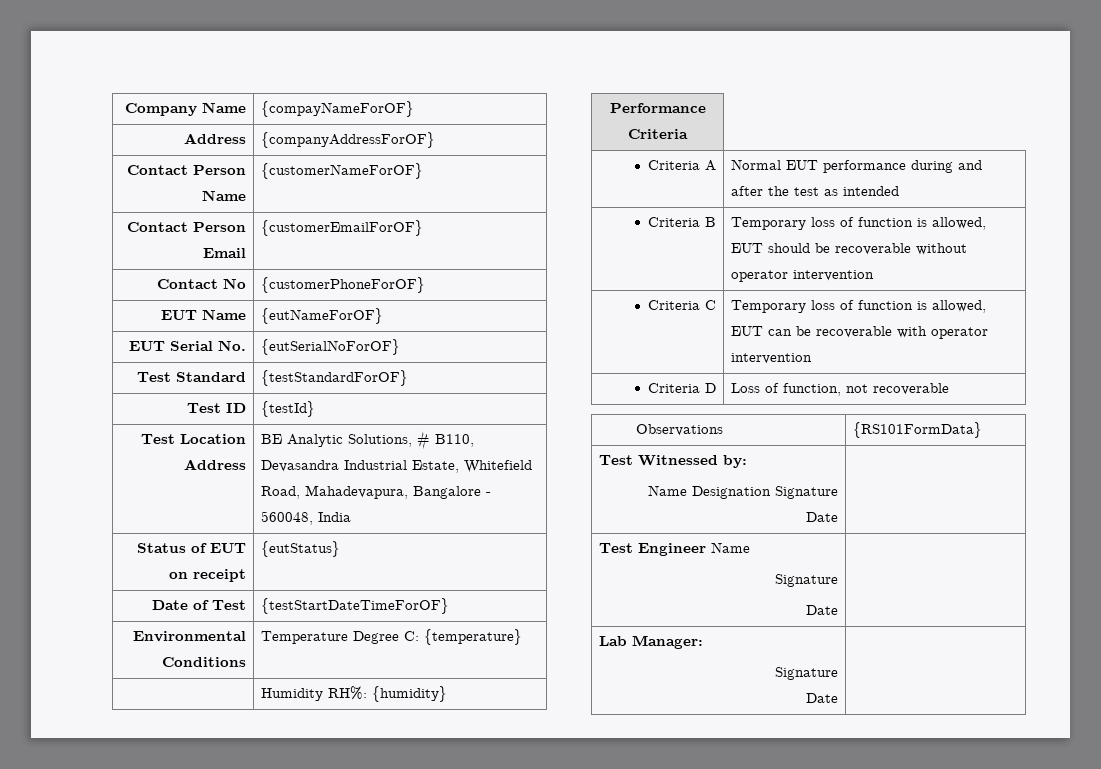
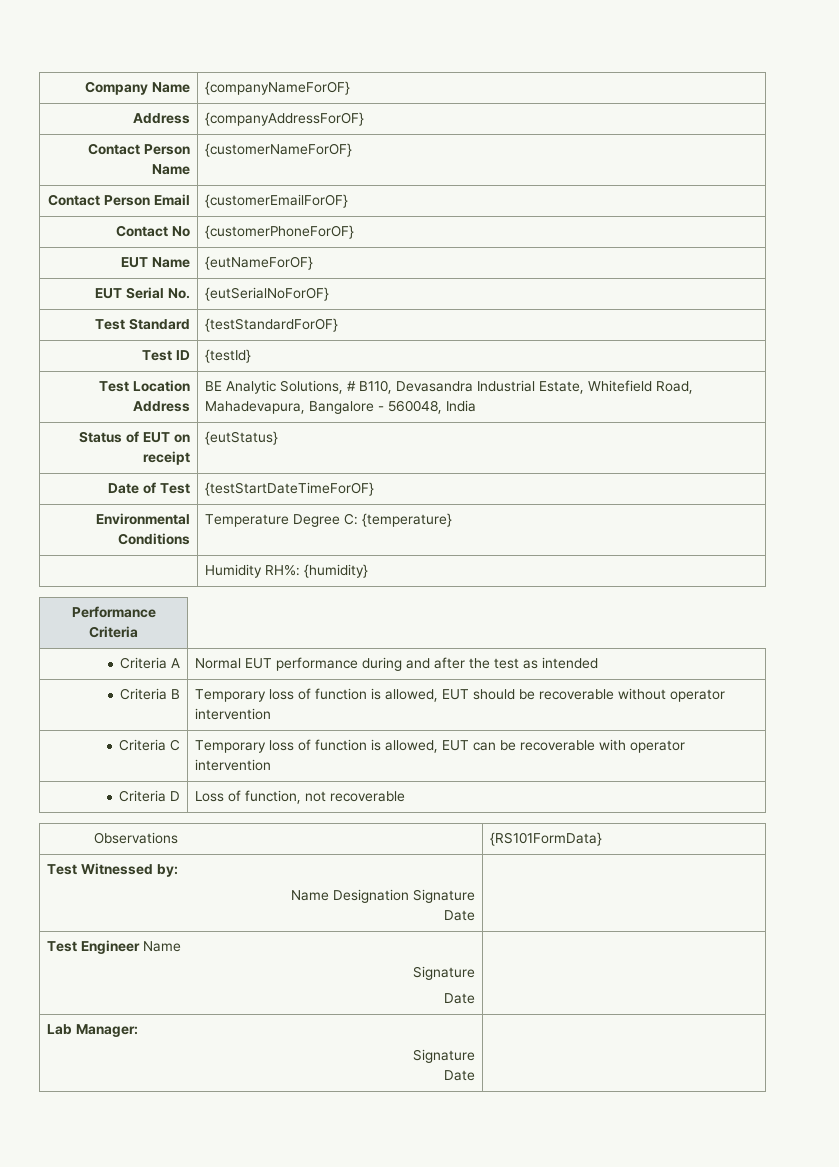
[260,101,414,117] {compayNameForOF} -> [204,81,350,95] {companyNameForOF}

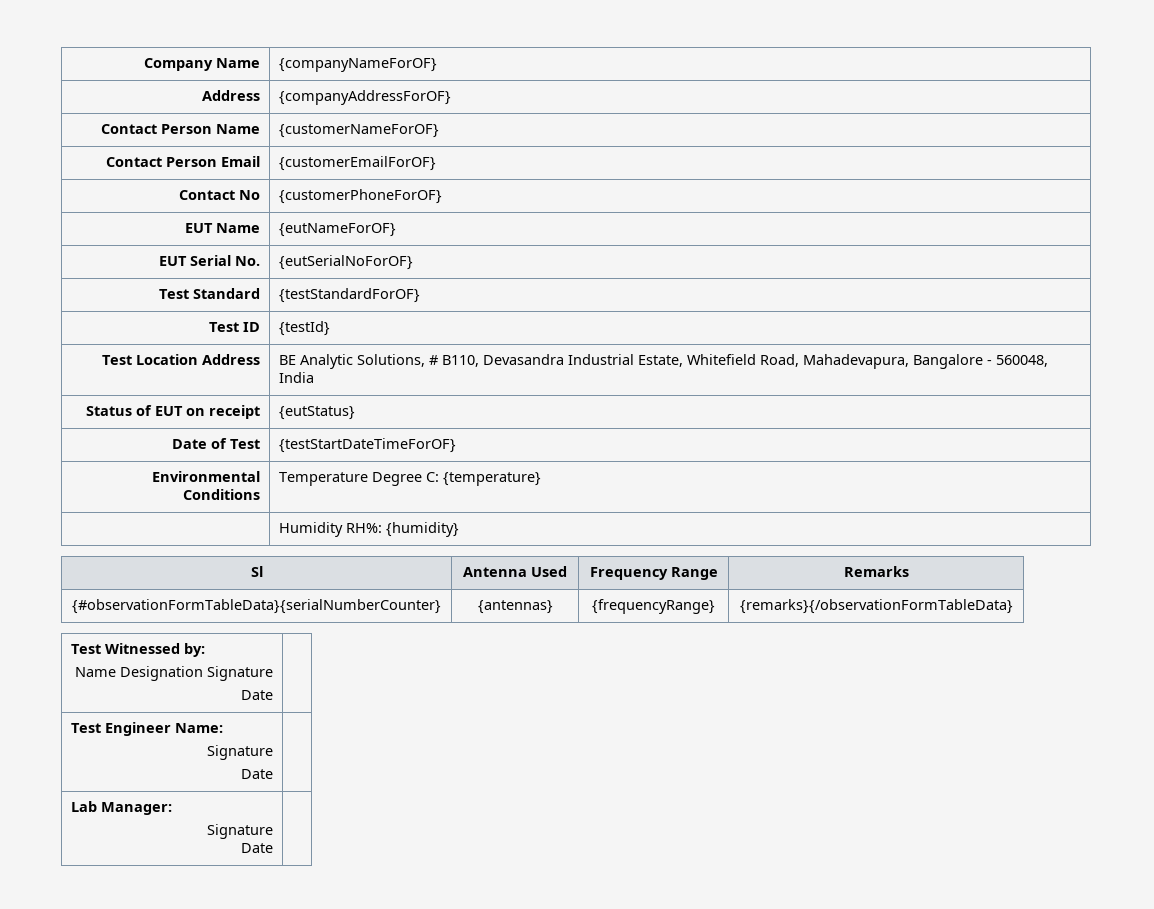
[71,606,156,618] [89,626,138,638] [120,657,181,669] [194,657,598,671] [120,688,181,700] [194,688,725,702] [194,708,271,720] [119,739,181,751] [194,739,685,753] [194,759,271,771] [119,790,181,802] [194,790,405,804] [94,832,179,844] [489,832,602,846] Performance Criteria // Criteria A | Normal EUT performance during and after the test as intended // Criteria B | Temporary loss of function is allowed, EUT should be recoverable without operator intervention // Criteria C | Temporary loss of function is allowed, EUT can be recoverable with operator intervention // Criteria D | Loss of function, not recoverable // Observations | {RS101FormData} -> [250,566,263,577] [463,566,567,577] [589,567,718,580] [843,566,909,577] [72,599,441,614] [477,600,553,614] [591,599,715,614] [739,599,1013,614] Sl | Antenna Used | Frequency Range | Remarks // {#observationFormTableData}{serialNumberCounter} | {antennas} | {frequencyRange} | {remarks}{/observationFormTableData}
[142,941,181,952] Name -> [175,723,224,733] Name:

